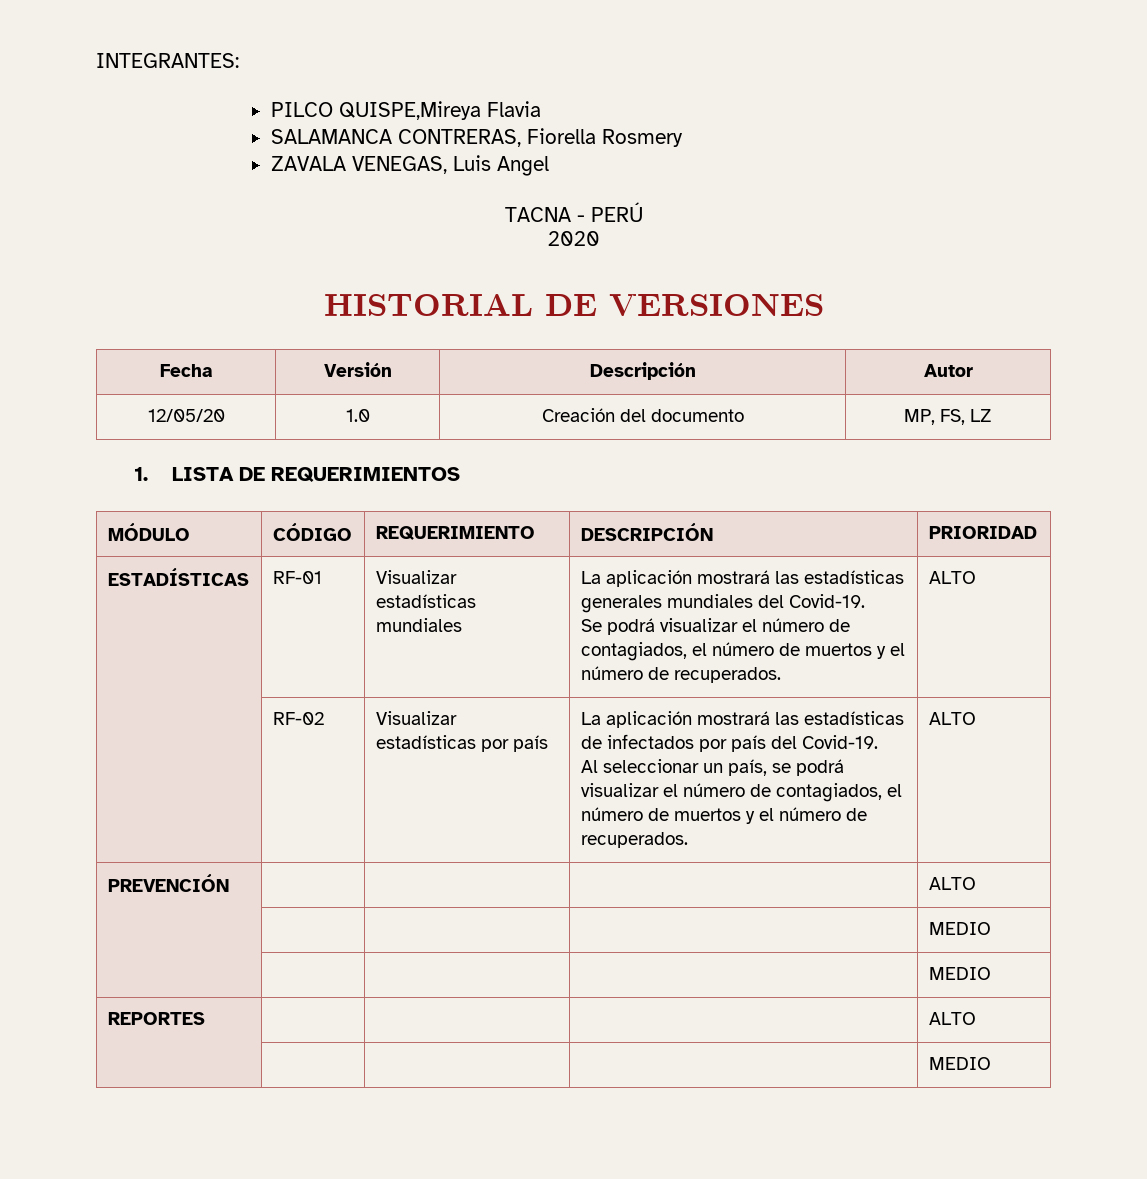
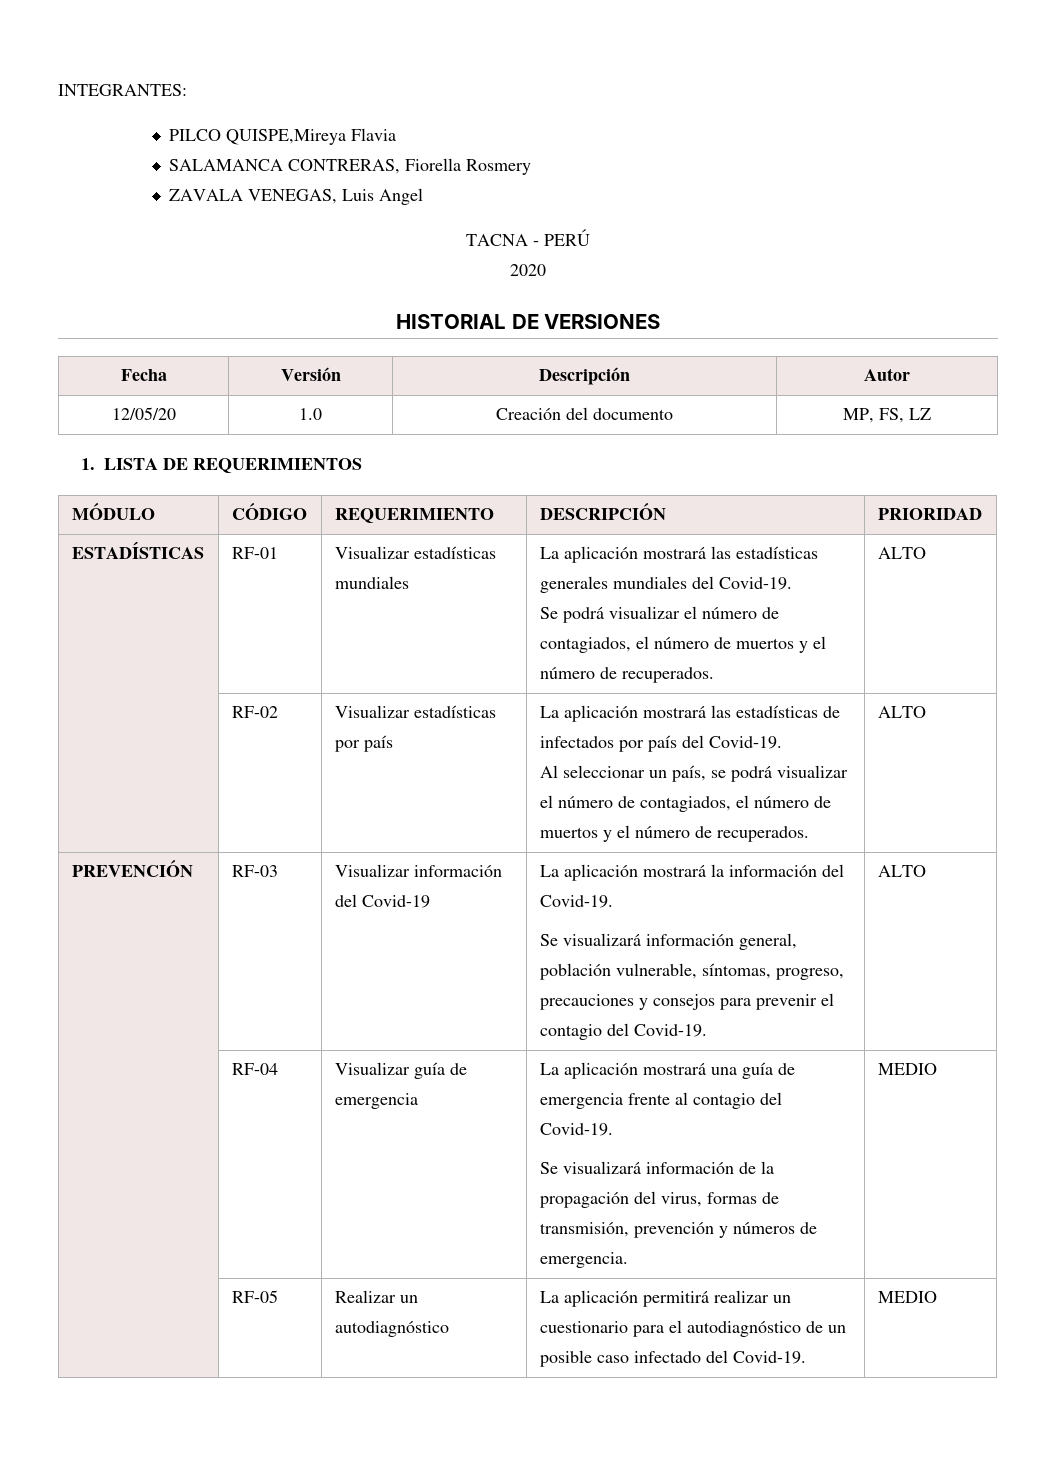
[928,877,976,890] [928,922,991,935] [928,967,991,980] [107,1012,205,1025] [928,1012,976,1025] | | | ALTO // | | | | MEDIO // | | | | MEDIO // REPORTES | | | | ALTO // | | | -> [231,865,278,877] [334,864,502,877] [334,894,430,908] [539,864,844,881] [539,895,613,908] [539,933,797,950] [539,963,844,980] [539,993,834,1010] [539,1023,707,1040] [877,865,926,877] [231,1063,278,1075] [334,1062,467,1079] [334,1093,418,1109] [539,1062,795,1079] [539,1092,782,1109] [539,1123,613,1136] [539,1161,774,1174] [539,1191,779,1208] [539,1222,817,1238] [539,1252,628,1268] [877,1063,937,1075] [231,1290,278,1303] [334,1290,418,1303] [334,1321,449,1337] [539,1290,791,1307] [539,1320,846,1337] [539,1350,806,1367] RF-03 | Visualizar información del Covid-19 | La aplicación mostrará la información del Covid-19. // Se visualizará información general, población vulnerable, síntomas, progreso, precauciones y consejos para prevenir el contagio del Covid-19. | ALTO // | RF-04 | Visualizar guía de emergencia | La aplicación mostrará una guía de emergencia frente al contagio del Covid-19. // Se visualizará información de la propagación del virus, formas de transmisión, prevención y números de emergencia. | MEDIO // | RF-05 | Realizar un autodiagnóstico | La aplicación permitirá realizar un cuestionario para el autodiagnóstico de un posible caso infectado del Covid-19.

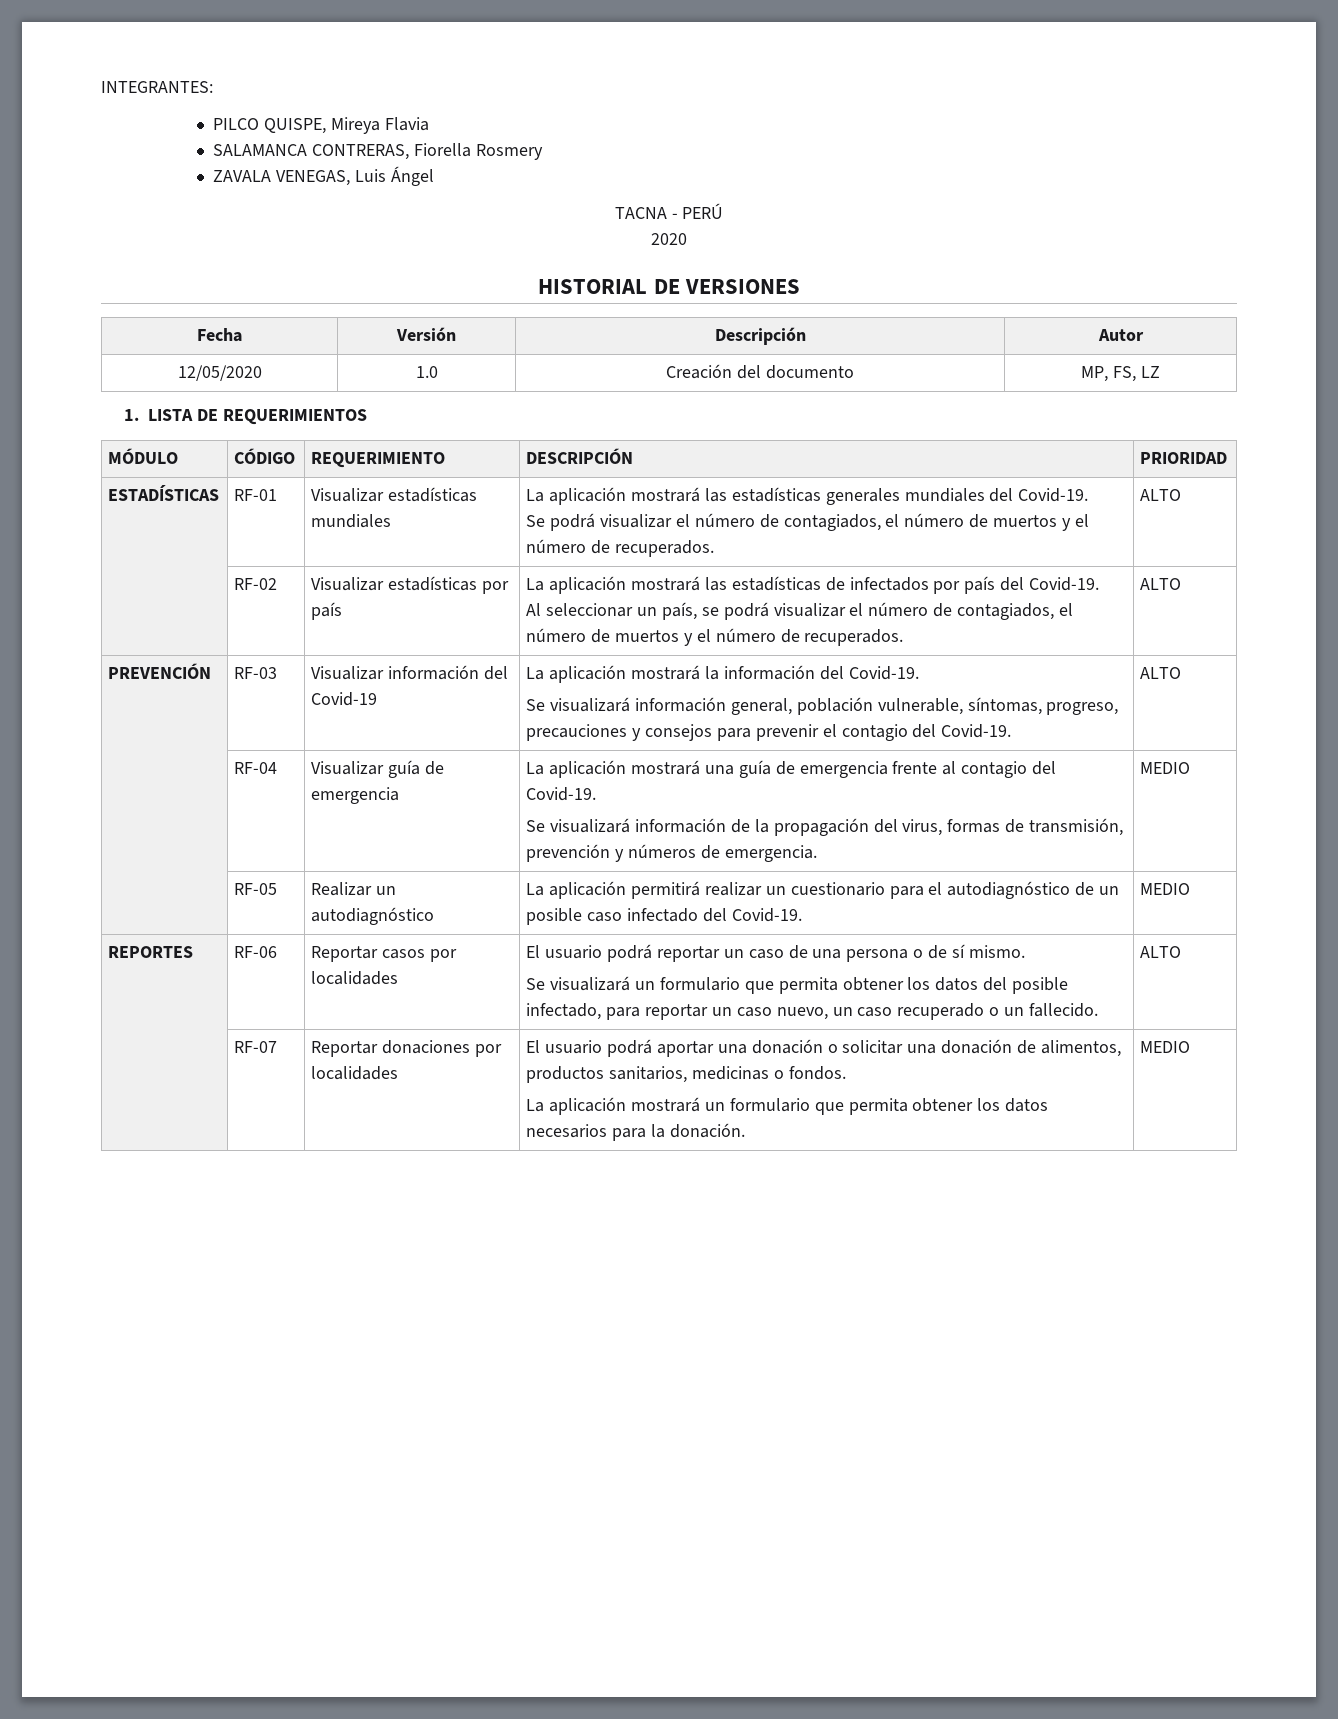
[225,129,346,145] QUISPE,Mireya -> [263,117,380,134] QUISPE, Mireya
[378,188,423,205] Angel -> [390,166,434,186] Ángel
[111,407,176,420] 12/05/20 -> [177,365,262,381] 12/05/2020
(937, 1297) none -> [108,946,194,958] [234,946,278,958] [311,946,458,962] [311,971,399,985] [526,944,1025,962] [526,976,1068,994] [526,1003,1098,1020] [1140,946,1182,958] [234,1041,278,1053] [311,1040,503,1057] [311,1066,399,1080] [526,1039,1121,1057] [526,1066,846,1083] [526,1097,1049,1115] [526,1123,745,1141] [1140,1041,1191,1053] // REPORTES | RF-06 | Reportar casos por localidades | El usuario podrá reportar un caso de una persona o de sí mismo. // Se visualizará un formulario que permita obtener los datos del posible infectado, para reportar un caso nuevo, un caso recuperado o un fallecido. | ALTO // | RF-07 | Reportar donaciones por localidades | El usuario podrá aportar una donación o solicitar una donación de alimentos, productos sanitarios, medicinas o fondos. // La aplicación mostrará un formulario que permita obtener los datos necesarios para la donación. | MEDIO

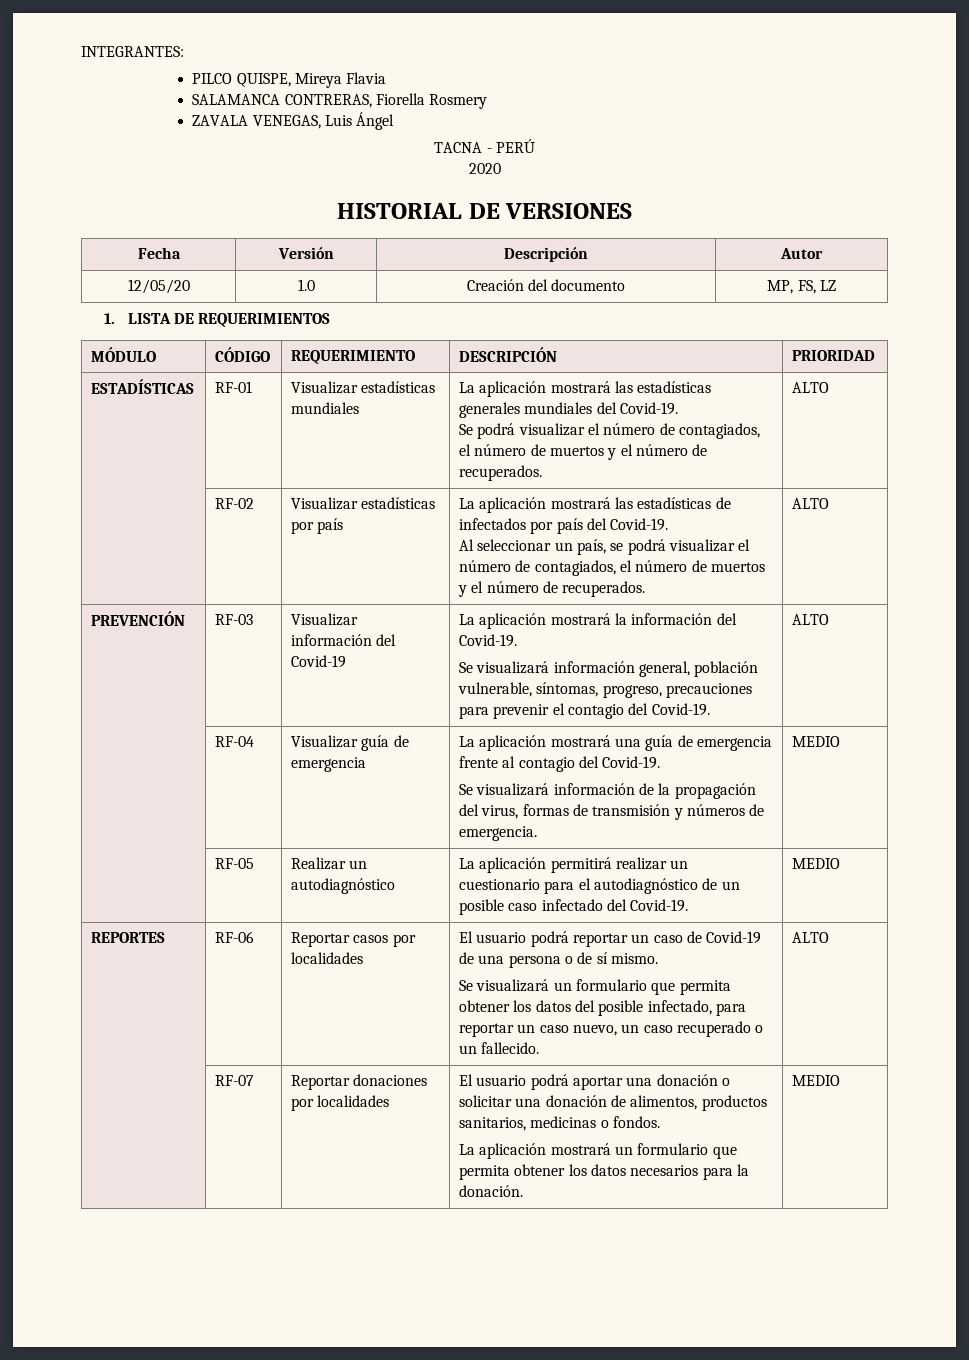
[177,365,262,381] 12/05/2020 -> [127,279,190,294] 12/05/20
[632,724,713,741] y consejos -> (753, 690) none
[1028,818,1123,836] [526,844,611,862] transmisión, prevención -> [592,804,671,816] transmisión
(808, 952) none -> [706,931,762,944] [459,952,475,964] Covid-19 de

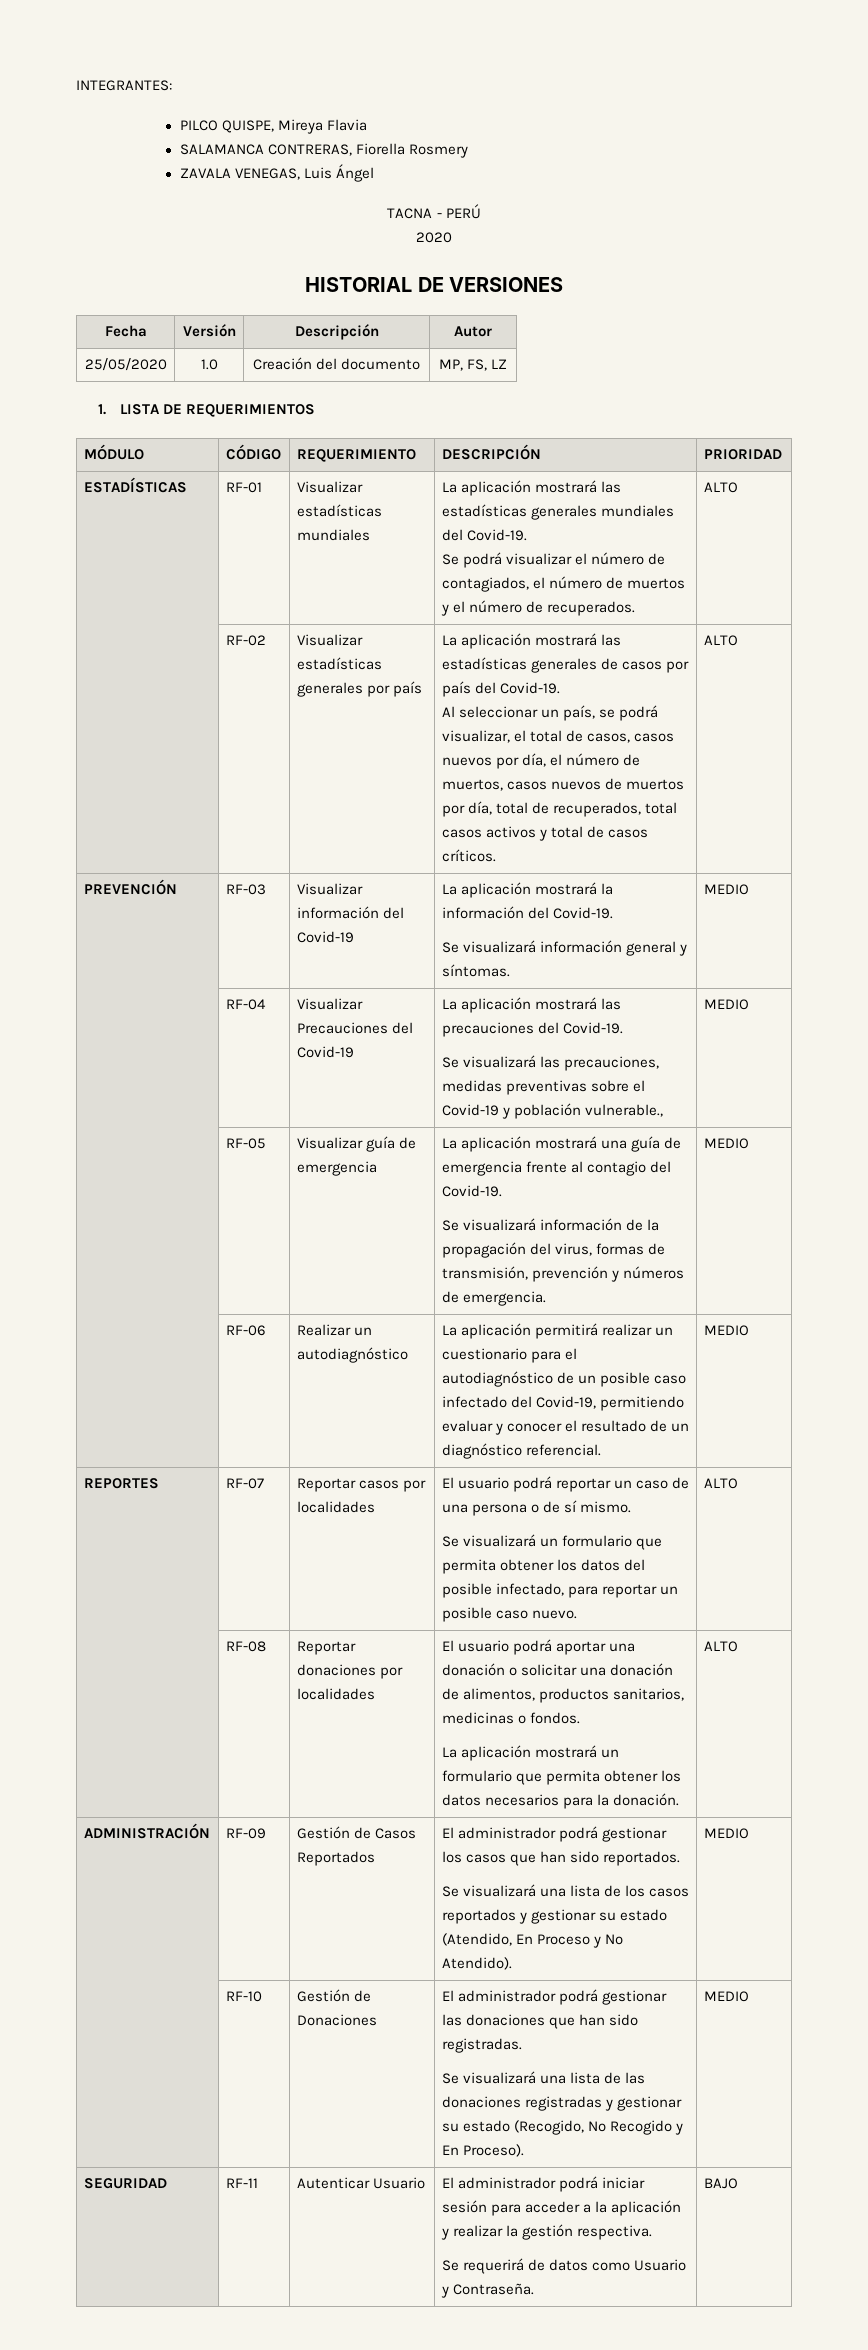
[127,279,190,294] 12/05/20 -> [84,358,167,371] 25/05/2020
(436, 503) none -> [296,682,363,697] generales
[715,497,731,509] [459,518,527,530] de infectados -> [530,658,662,673] generales de casos
[669,539,751,552] [459,560,766,576] [458,581,646,597] visualizar el número de contagiados, el número de muertos y el número de recuperados. -> [441,730,674,743] [441,753,640,769] [441,778,684,791] [441,801,677,817] [441,826,648,841] [441,849,496,862] visualizar, el total de casos, casos nuevos por día, el número de muertos, casos nuevos de muertos por día, total de recuperados, total casos activos y total de casos críticos.
[639,661,759,677] [458,682,753,698] [459,703,710,719] [792,614,830,625] [215,736,255,747] general, población vulnerable, síntomas, progreso, precauciones para prevenir el contagio del Covid-19. | ALTO // | RF-04 -> [625,941,687,956] [441,964,510,977] [703,884,749,895] [225,999,266,1010] [296,998,363,1010] [296,1022,413,1034] [296,1046,354,1058] [441,997,621,1013] [441,1022,623,1037] [441,1055,659,1071] [441,1080,645,1095] [441,1103,663,1119] [703,999,749,1010] [225,1138,265,1149] general y síntomas. | MEDIO // | RF-04 | Visualizar Precauciones del Covid-19 | La aplicación mostrará las precauciones del Covid-19. // Se visualizará las precauciones, medidas preventivas sobre el Covid-19 y población vulnerable., | MEDIO // | RF-05
[592,804,671,816] transmisión -> [441,1266,608,1282] transmisión, prevención
[215,858,255,869] RF-05 -> [225,1325,266,1336] RF-06
[630,899,689,912] Covid-19. -> [535,1396,684,1411] [441,1420,690,1435] [441,1443,601,1459] Covid-19, permitiendo evaluar y conocer el resultado de un diagnóstico referencial.
[215,931,255,943] RF-06 -> [225,1478,264,1489] RF-07
[706,931,762,944] [459,952,475,964] Covid-19 de -> (690, 1483) none
[539,1021,764,1037] [459,1042,540,1054] [792,932,830,943] [215,1075,255,1086] caso nuevo, un caso recuperado o un fallecido. | ALTO // | RF-07 -> [441,1607,577,1622] [703,1478,738,1489] [225,1641,266,1652] posible caso nuevo. | ALTO // | RF-08
[792,1075,841,1086] MEDIO -> [703,1641,738,1652] [83,1823,210,1839] [225,1828,266,1839] [296,1826,416,1839] [296,1851,375,1866] [441,1826,667,1842] [441,1851,680,1866] [441,1884,690,1897] [441,1909,667,1924] [441,1933,623,1948] [441,1957,512,1970] [703,1828,749,1839] [225,1991,262,2002] [296,1989,371,2002] [296,2014,377,2026] [441,1989,667,2005] [441,2014,638,2029] [441,2038,522,2053] [441,2071,645,2084] [441,2096,682,2111] [441,2120,683,2135] [441,2144,524,2157] [703,1991,749,2002] [83,2178,167,2189] [225,2178,258,2188] [296,2177,425,2189] [441,2176,645,2192] [441,2200,681,2216] [440,2224,652,2240] [441,2258,686,2274] [440,2283,534,2298] [703,2178,738,2189] ALTO // ADMINISTRACIÓN | RF-09 | Gestión de Casos Reportados | El administrador podrá gestionar los casos que han sido reportados. // Se visualizará una lista de los casos reportados y gestionar su estado (Atendido, En Proceso y No Atendido). | MEDIO // | RF-10 | Gestión de Donaciones | El administrador podrá gestionar las donaciones que han sido registradas. // Se visualizará una lista de las donaciones registradas y gestionar su estado (Recogido, No Recogido y En Proceso). | MEDIO // SEGURIDAD | RF-11 | Autenticar Usuario | El administrador podrá iniciar sesión para acceder a la aplicación y realizar la gestión respectiva. // Se requerirá de datos como Usuario y Contraseña. | BAJO

